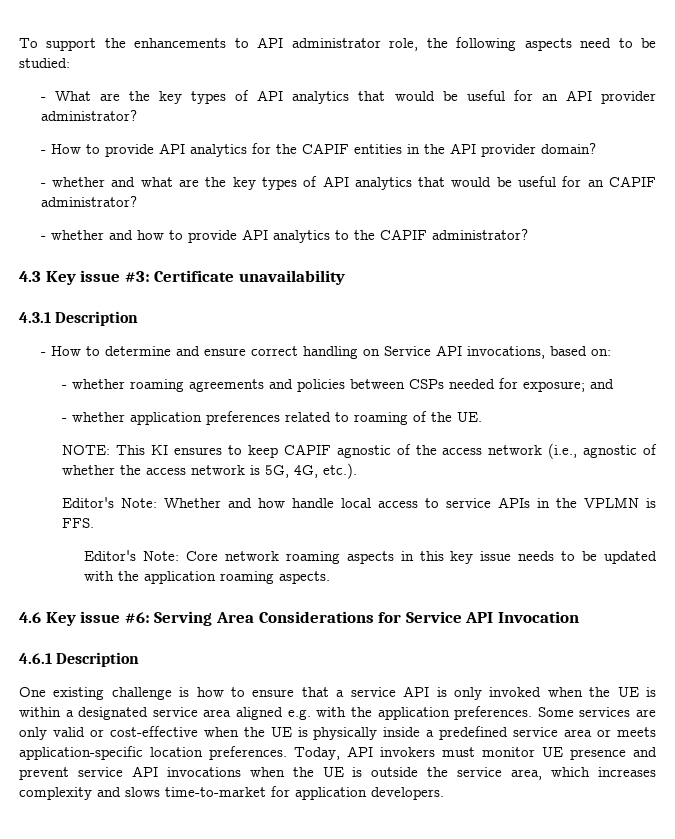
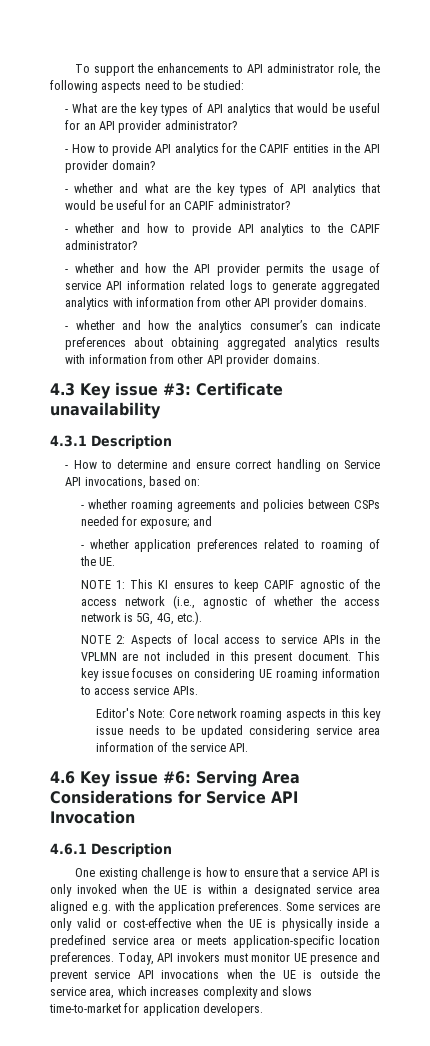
(528, 234) none -> [65,263,380,276] [65,280,380,293] [65,297,367,310] [65,320,380,333] [65,337,380,350] [65,354,320,367] // - whether and how the API provider permits the usage of service API information related logs to generate aggregated analytics with information from other API provider domains. // - whether and how the analytics consumer’s can indicate preferences about obtaining aggregated analytics results with information from other API provider domains.
[62,445,111,455] NOTE: -> [80,580,125,589] NOTE 1:
[62,497,335,508] Editor's Note: Whether and how handle -> [80,634,189,647] NOTE 2: Aspects of
[645,498,656,508] [62,518,95,528] is FFS. -> [122,651,381,664] [80,668,381,681] [79,686,198,695] are not included in this present document. This key issue focuses on considering UE roaming information to access service APIs.
[84,571,331,584] with the application roaming aspects. -> [248,725,380,738] [95,742,249,752] considering service area information of the service API.

